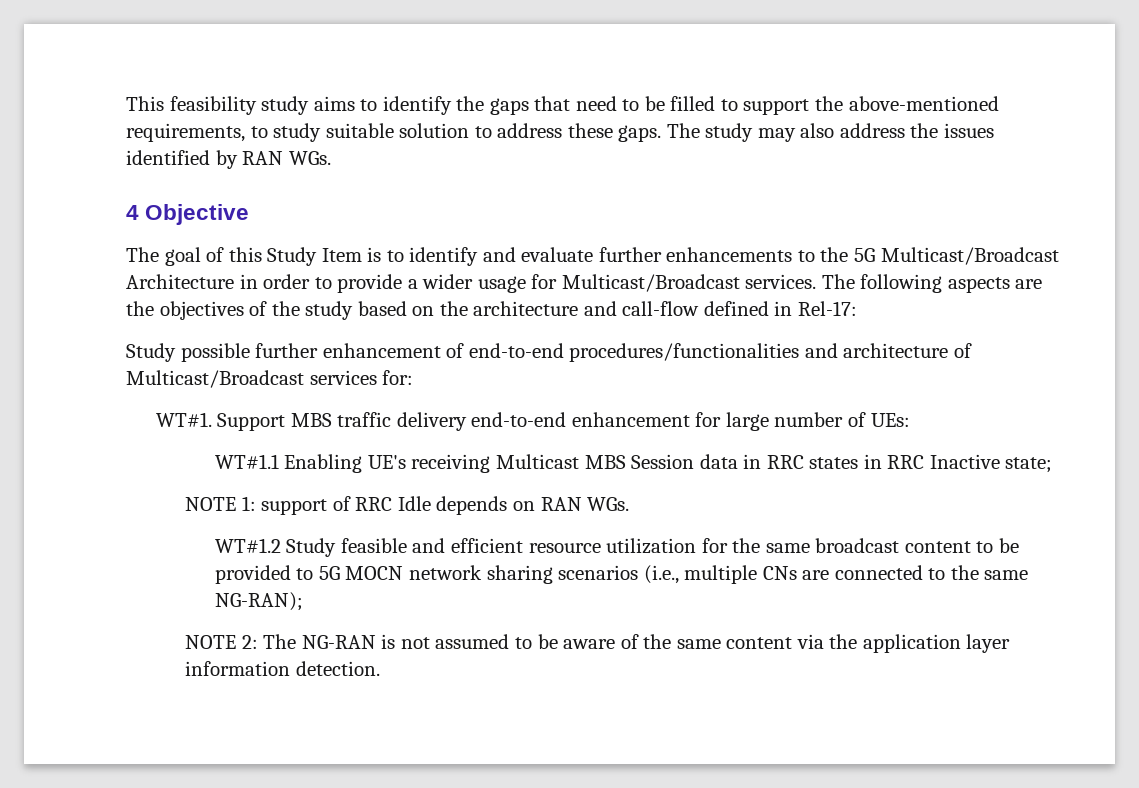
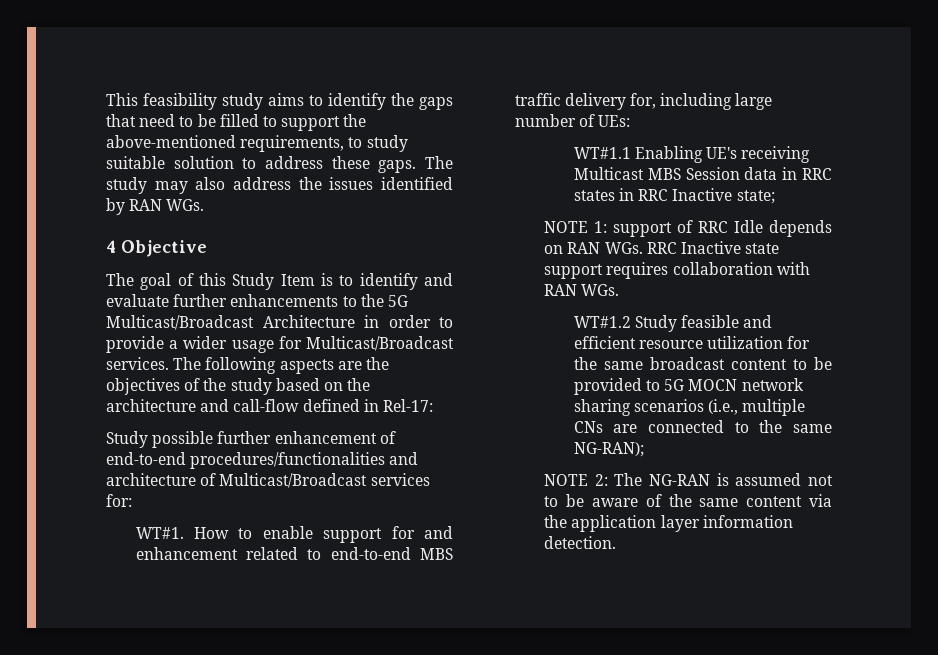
[217,412,722,431] Support MBS traffic delivery end-to-end enhancement for -> [194,526,453,543] [135,547,453,560] [514,93,733,110] How to enable support for and enhancement related to end-to-end MBS traffic delivery for, including
(630, 504) none -> [646,241,780,254] [544,262,810,279] [544,284,620,296] RRC Inactive state support requires collaboration with RAN WGs.
[400,634,510,649] not assumed -> [735,473,833,486] assumed not

